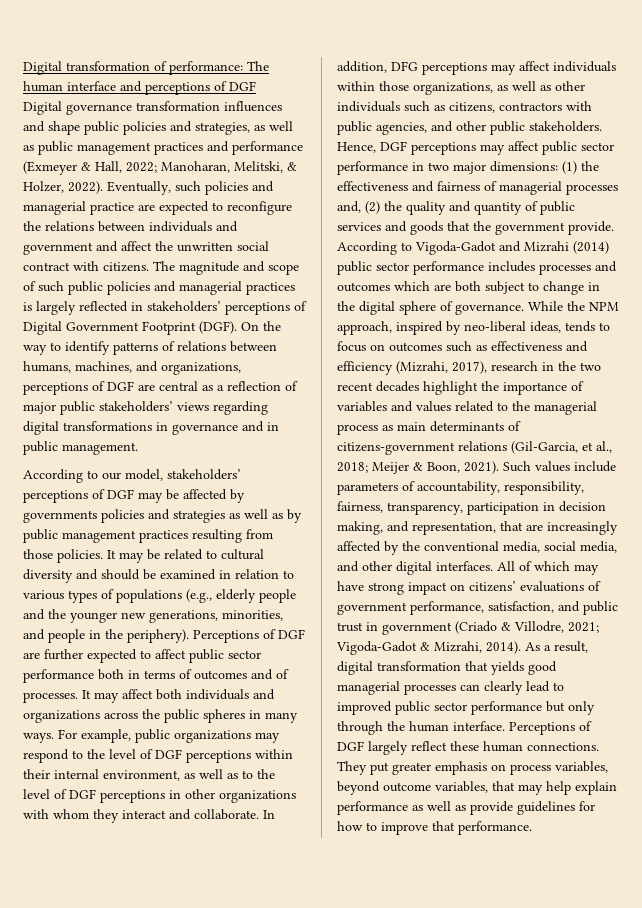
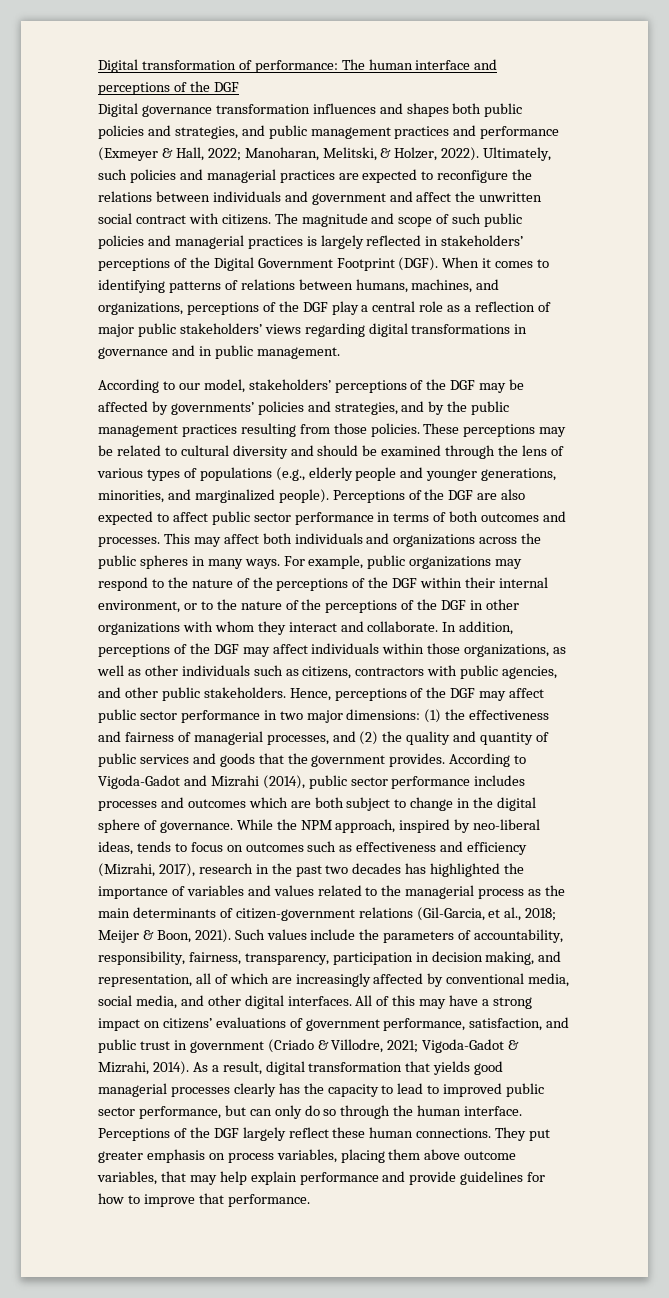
(227, 86) none -> [189,81,210,92] the
[48,121,80,135] shape -> [406,103,482,117] shapes both
[254,121,293,131] [23,145,34,151] as well as -> [241,125,265,136] and
[107,181,171,195] Eventually, -> [483,147,552,161] Ultimately,
[90,202,134,215] practice -> [279,170,335,183] practices
(307, 306) none -> [189,257,210,268] the
[241,321,281,331] [23,341,110,355] On the way to identify -> [442,257,550,268] [98,279,165,293] When it comes to identifying
[107,381,198,391] DGF are central -> [278,301,444,315] the DGF play a central role
(105, 494) none -> [426,379,447,390] the
[23,509,302,523] governments policies and strategies as well as by -> [170,401,468,415] governments’ policies and strategies, and by the
[107,550,116,559] It -> [423,423,536,437] These perceptions
[219,569,294,579] in relation to -> [445,445,564,459] through the lens of
[48,609,283,623] [23,629,305,643] [23,649,83,660] the younger new generations, minorities, and people in the periphery). Perceptions of DGF are further -> [426,468,557,481] [98,489,526,503] younger generations, minorities, and marginalized people). Perceptions of the DGF are also
[98,669,124,680] both -> (374, 518) none
(192, 674) none -> [449,511,479,522] both
[276,669,289,679] [23,690,91,703] of processes. It -> [98,533,190,547] processes. This
[109,749,293,763] [23,769,275,781] [23,789,165,803] level of DGF perceptions within their internal environment, as well as to the level of DGF perceptions -> [191,577,548,591] [98,599,467,613] nature of the perceptions of the DGF within their internal environment, or to the nature of the perceptions of the DGF
[391,61,487,75] DFG perceptions -> [98,643,239,657] perceptions of the DGF
[380,141,476,155] DGF perceptions -> [334,687,476,701] perceptions of the DGF
[566,184,618,195] [337,201,361,213] processes and, -> [266,731,356,745] processes, and
[568,221,614,235] provide. -> [389,753,446,767] provides.
[573,241,609,254] (2014) -> [262,775,305,789] (2014),
[580,362,601,371] [337,381,478,395] two recent decades highlight -> [295,863,501,877] past two decades has highlighted
(393, 428) none -> [545,885,566,896] the
[337,442,455,455] citizens-government -> [235,908,355,921] citizen-government
(616, 466) none -> [359,929,380,940] the
[500,521,523,531] that -> [195,973,269,984] all of which
[402,541,420,551] the -> (444, 980) none
[534,561,570,571] which -> [392,995,416,1006] this
(364, 586) none -> [482,999,490,1006] a
[460,681,523,695] can clearly -> [233,1083,394,1097] clearly has the capacity to
[471,701,595,715] performance but only -> [138,1105,337,1119] performance, but can only do so
(592, 726) none -> [189,1127,210,1138] the
[337,781,380,795] beyond -> [340,1149,461,1163] placing them above
[412,801,466,811] as well as -> [382,1171,406,1182] and

